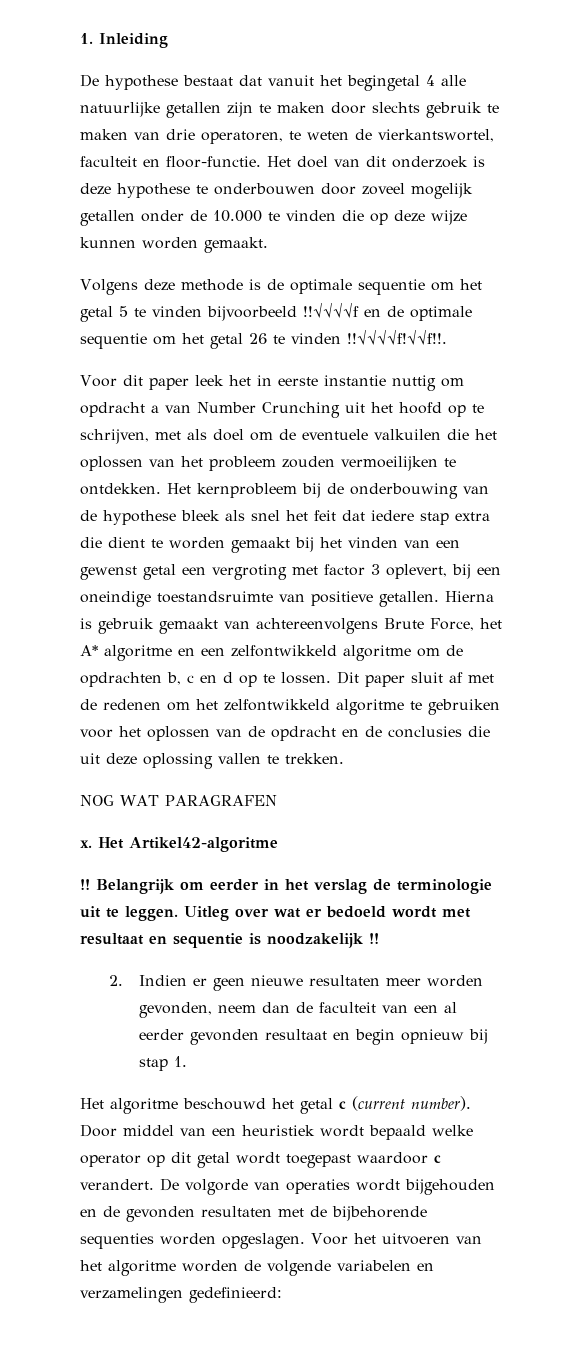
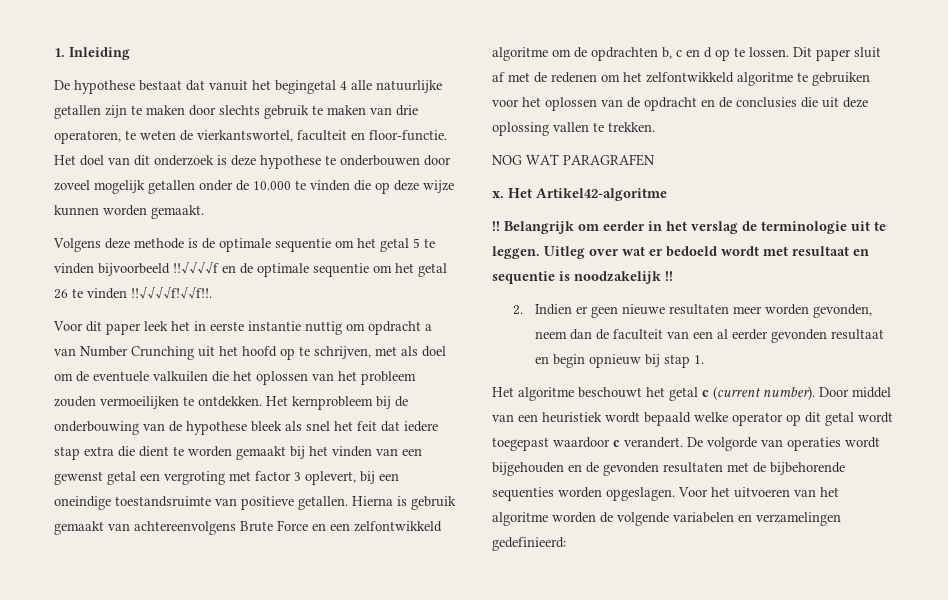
[430,618,502,631] [80,645,172,661] Force, het A* algoritme -> [277,520,308,531] Force
[183,1098,266,1110] beschouwd -> [578,387,642,398] beschouwt

